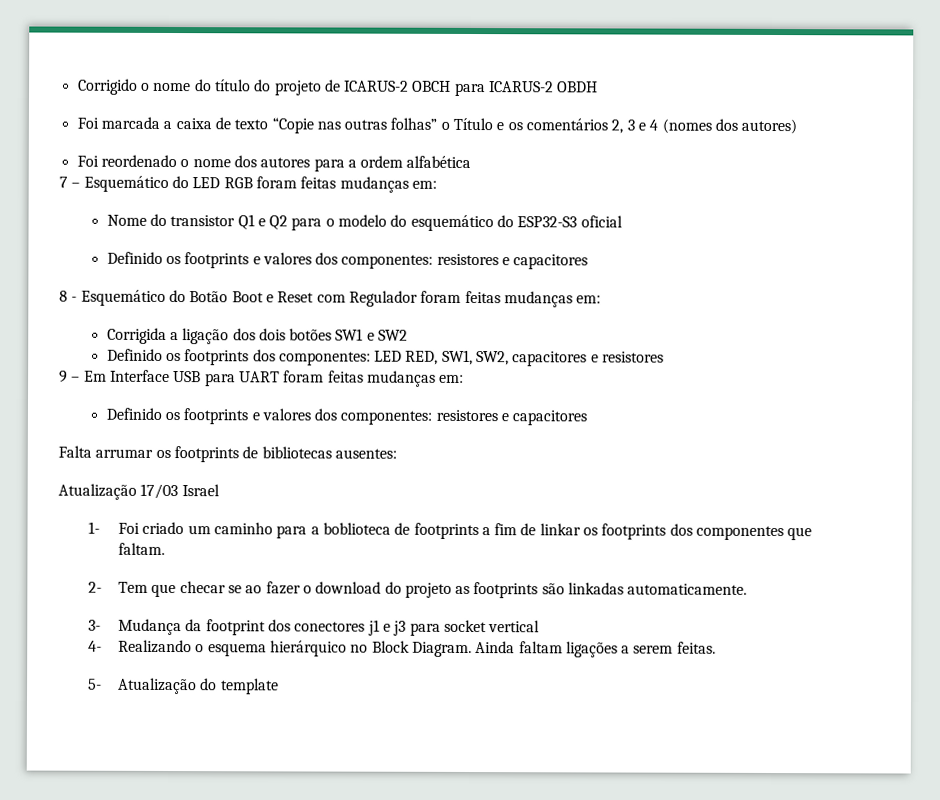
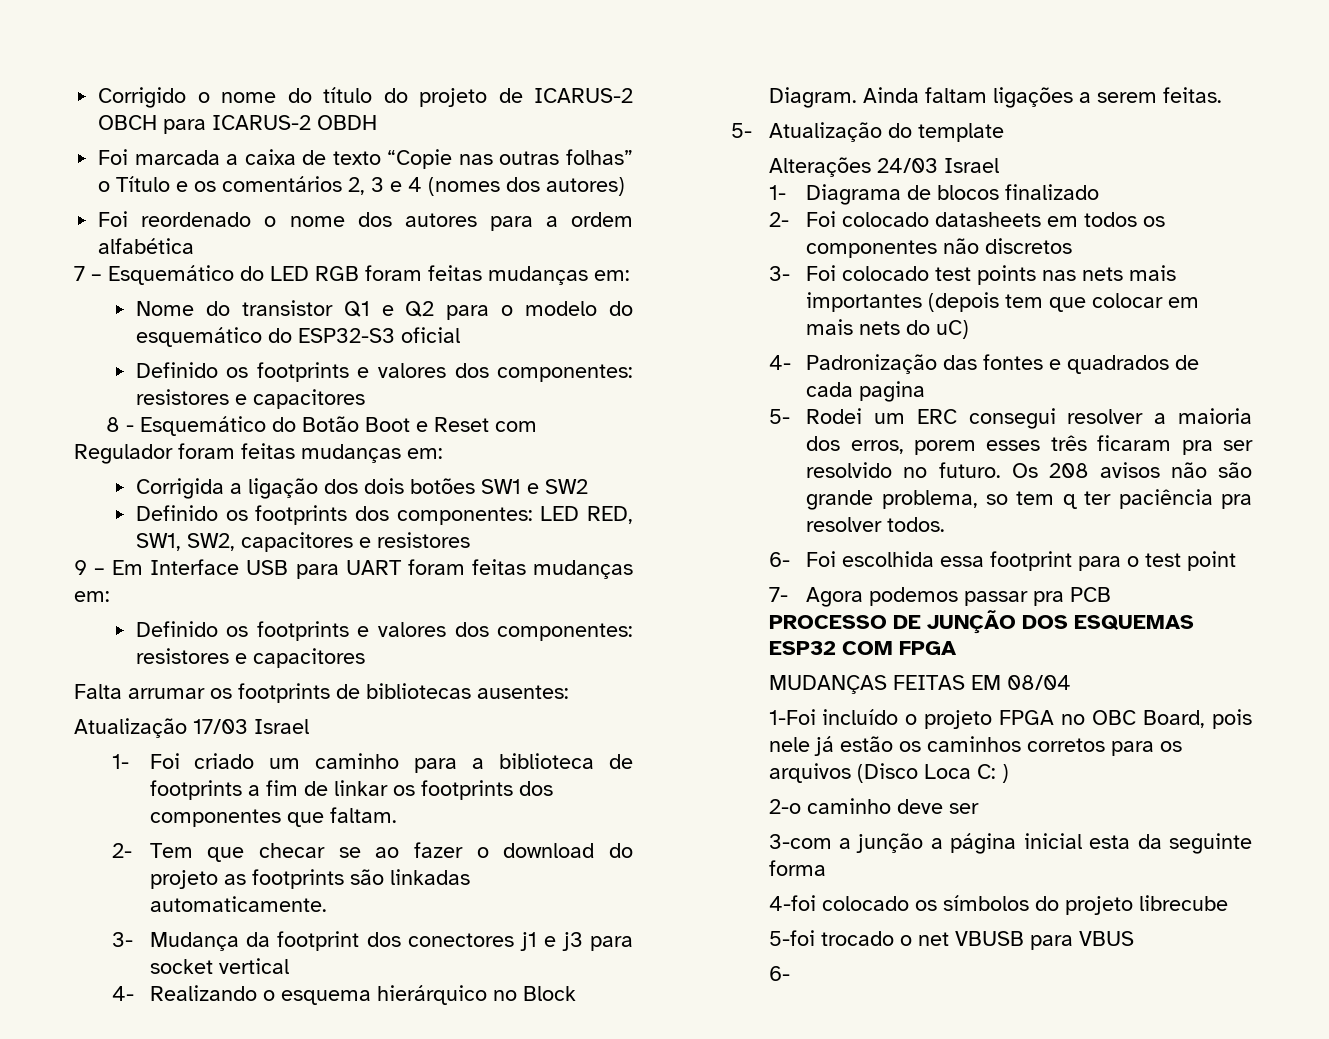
[322,522,391,535] boblioteca -> [499,753,595,769] biblioteca
(279, 686) none -> [768,157,999,177] [768,184,1100,205] [768,211,1166,227] [806,238,1073,258] [768,265,1177,285] [806,292,1200,312] [806,319,970,339] [768,354,1200,374] [806,381,926,402] [768,408,1252,429] [806,435,1253,455] [806,462,1252,478] [806,489,1252,510] [806,517,946,532] [768,551,1237,571] [768,587,1112,607] [768,610,1194,634] [768,641,957,655] [768,675,1071,694] [768,709,1252,729] [768,736,1182,756] [768,763,1009,783] [768,798,979,814] [768,833,1252,854] [768,860,826,876] [768,895,1228,915] [768,930,1134,950] [768,966,790,981] // Alterações 24/03 Israel // 1- Diagrama de blocos finalizado // 2- Foi colocado datasheets em todos os componentes não discretos // 3- Foi colocado test points nas nets mais importantes (depois tem que colocar em mais nets do uC) // 4- Padronização das fontes e quadrados de cada pagina // 5- Rodei um ERC consegui resolver a maioria dos erros, porem esses três ficaram pra ser resolvido no futuro. Os 208 avisos não são grande problema, so tem q ter paciência pra resolver todos. // 6- Foi escolhida essa footprint para o test point // 7- Agora podemos passar pra PCB // PROCESSO DE JUNÇÃO DOS ESQUEMAS ESP32 COM FPGA // MUDANÇAS FEITAS EM 08/04 // 1-Foi incluído o projeto FPGA no OBC Board, pois nele já estão os caminhos corretos para os arquivos (Disco Loca C: ) // 2-o caminho deve ser // 3-com a junção a página inicial esta da seguinte forma // 4-foi colocado os símbolos do projeto librecube // 5-foi trocado o net VBUSB para VBUS // 6-

